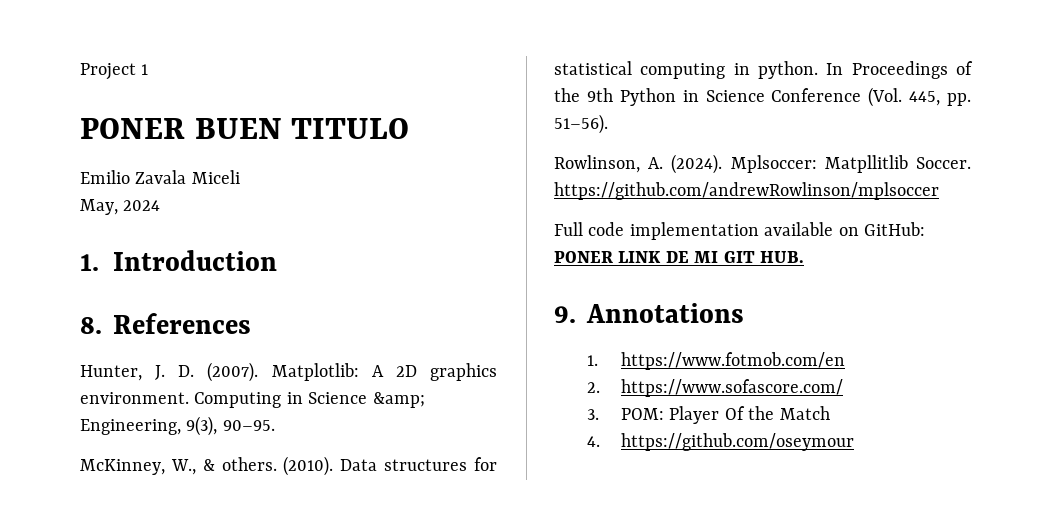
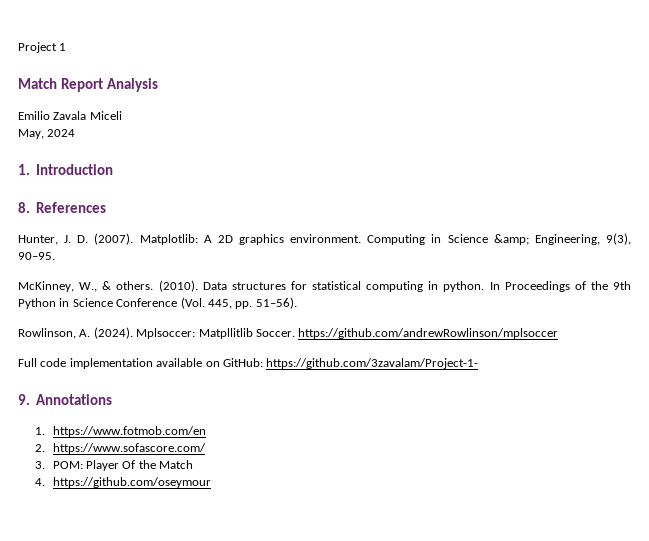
[80,118,410,139] PONER BUEN TITULO -> [18,78,159,92] Match Report Analysis
[554,251,804,263] PONER LINK DE MI GIT HUB. -> [266,358,479,369] https://github.com/3zavalam/Project-1-

